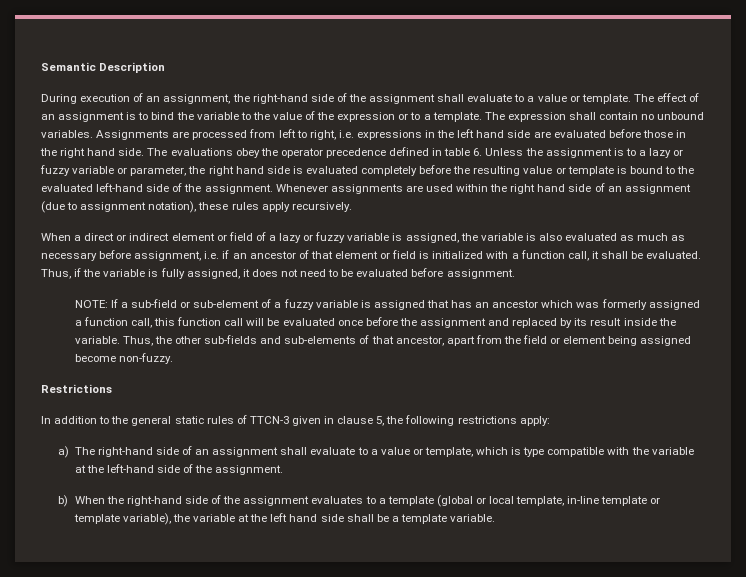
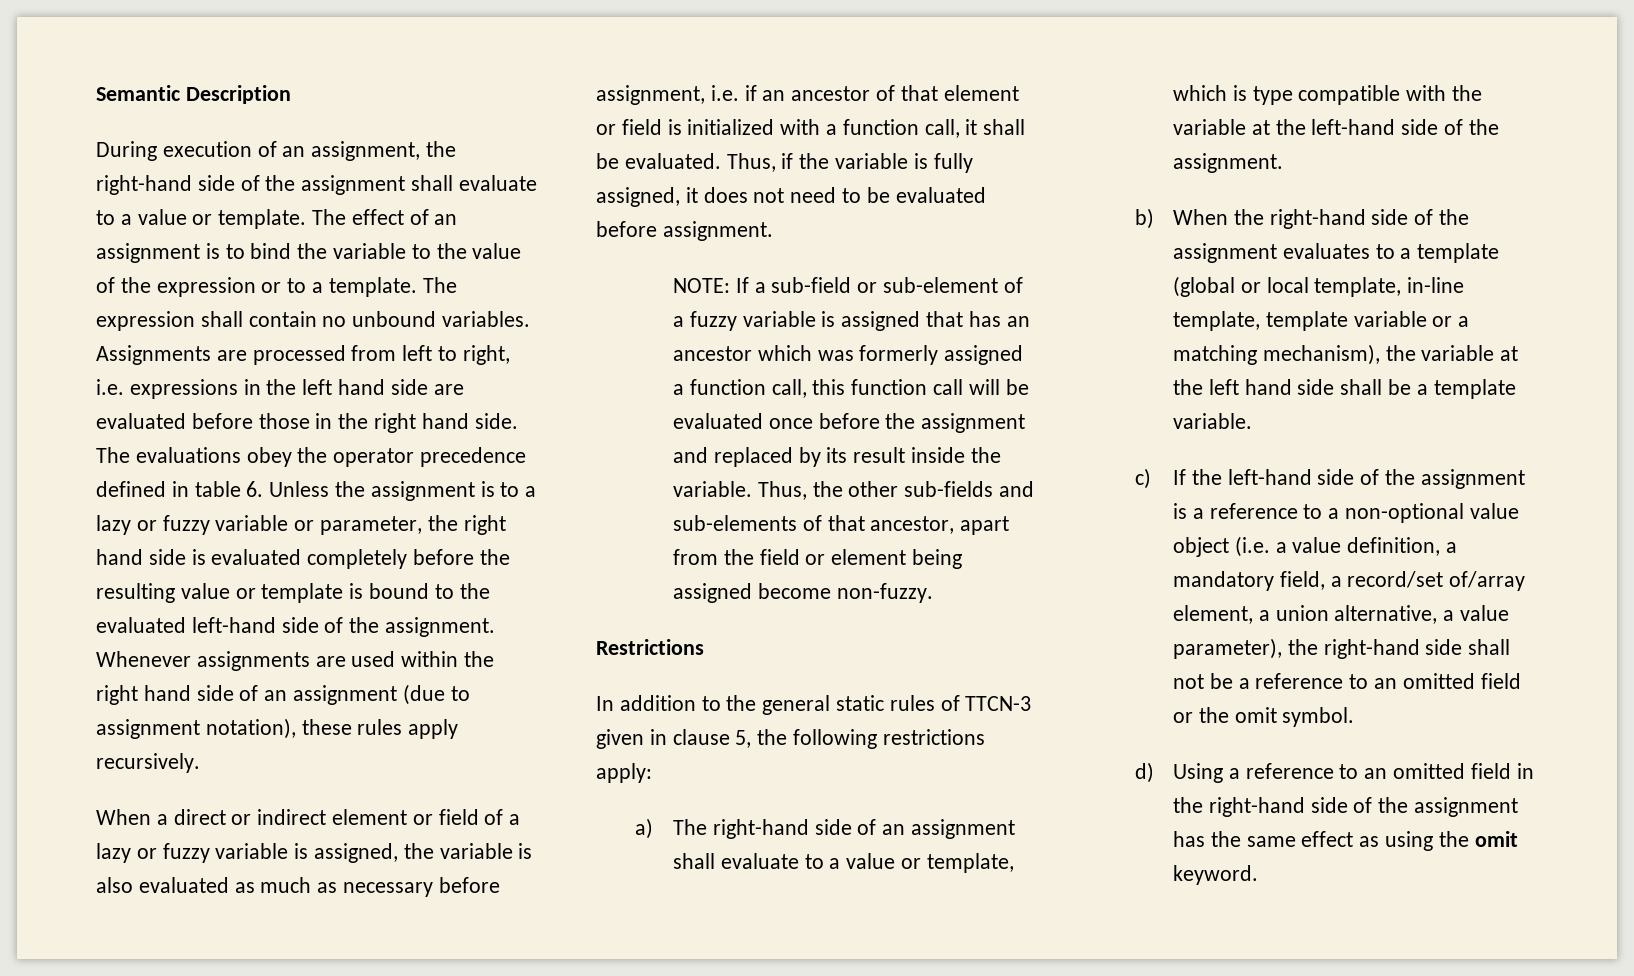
[601,496,661,506] [73,513,171,525] template or template variable), -> [1173,311,1470,331] [1173,344,1380,365] template, template variable or a matching mechanism),
(496, 518) none -> [1134,468,1525,489] [1173,503,1519,523] [1173,536,1458,557] [1173,571,1526,591] [1173,605,1510,624] [1173,638,1511,659] [1173,673,1521,689] [1173,707,1355,727] [1134,762,1534,783] [1173,797,1519,817] [1173,831,1518,851] [1173,865,1259,885] // c) If the left-hand side of the assignment is a reference to a non-optional value object (i.e. a value definition, a mandatory field, a record/set of/array element, a union alternative, a value parameter), the right-hand side shall not be a reference to an omitted field or the omit symbol. // d) Using a reference to an omitted field in the right-hand side of the assignment has the same effect as using the omit keyword.

